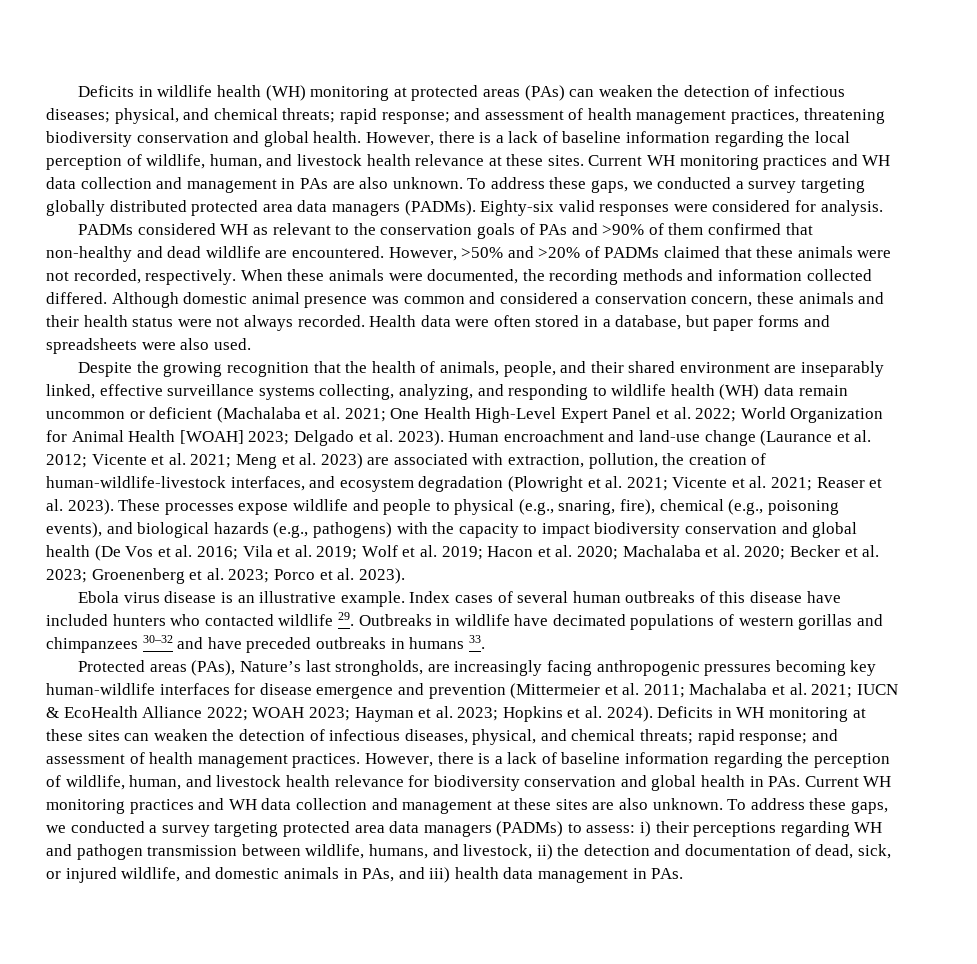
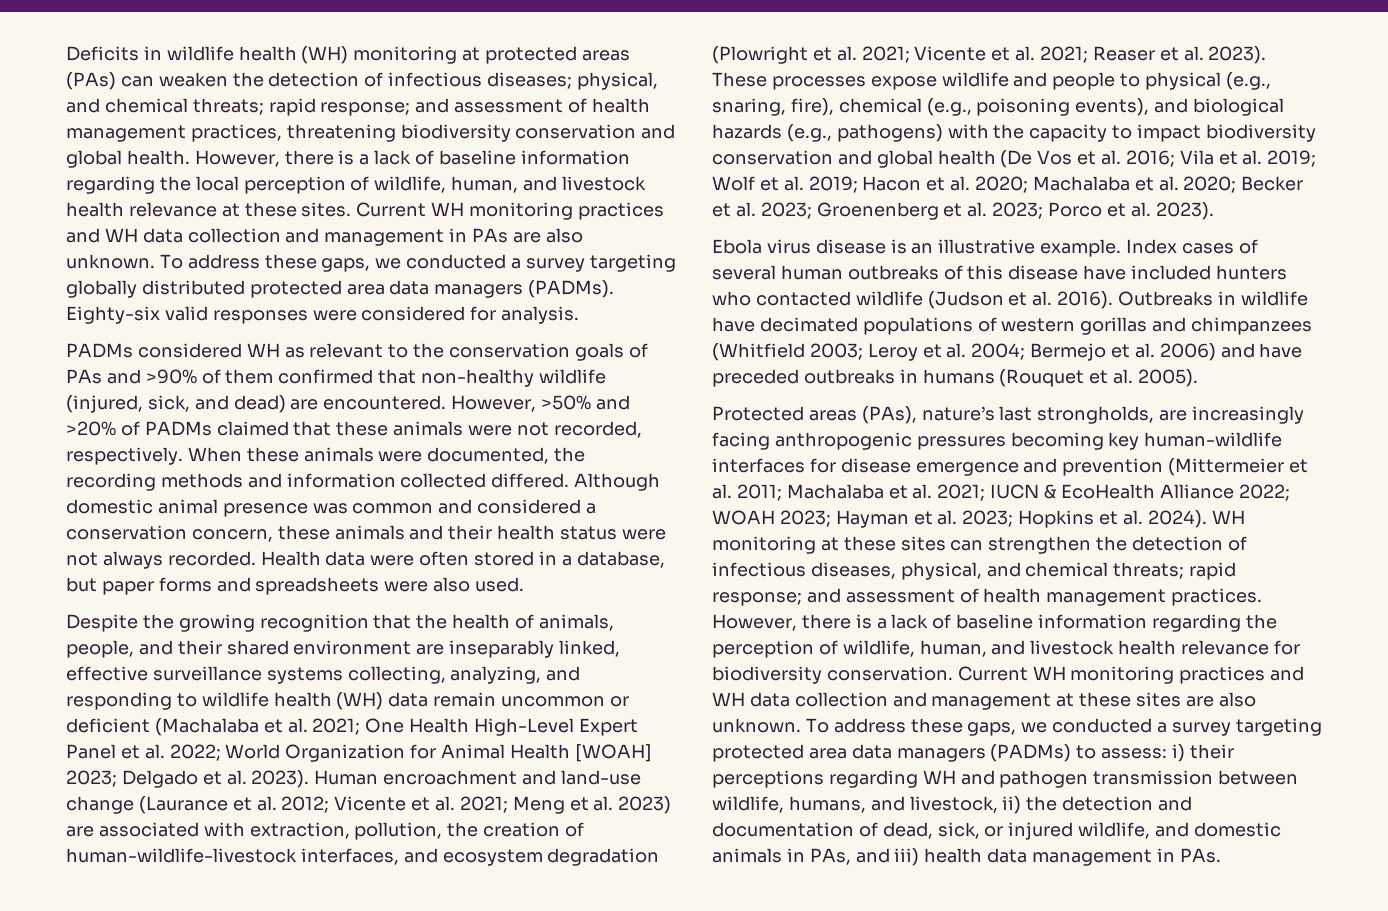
[136,246,261,258] and dead wildlife -> [538,369,606,384] [66,395,286,413] wildlife (injured, sick, and dead)
[337,612,354,626] 29. -> [927,291,1114,309] (Judson et al. 2016).
[142,635,173,643] 30–32 -> [712,343,1216,361] (Whitfield 2003; Leroy et al. 2004; Bermejo et al. 2006)
[468,635,485,649] 33. -> [999,369,1199,387] (Rouquet et al. 2005).
[239,661,301,672] Nature’s -> [921,406,995,421] nature’s
[657,706,732,718] Deficits in -> (1207, 519) none
[153,729,208,741] weaken -> [988,536,1092,554] strengthen
[524,775,801,791] conservation and global health in PAs. -> [826,666,953,681] conservation.

